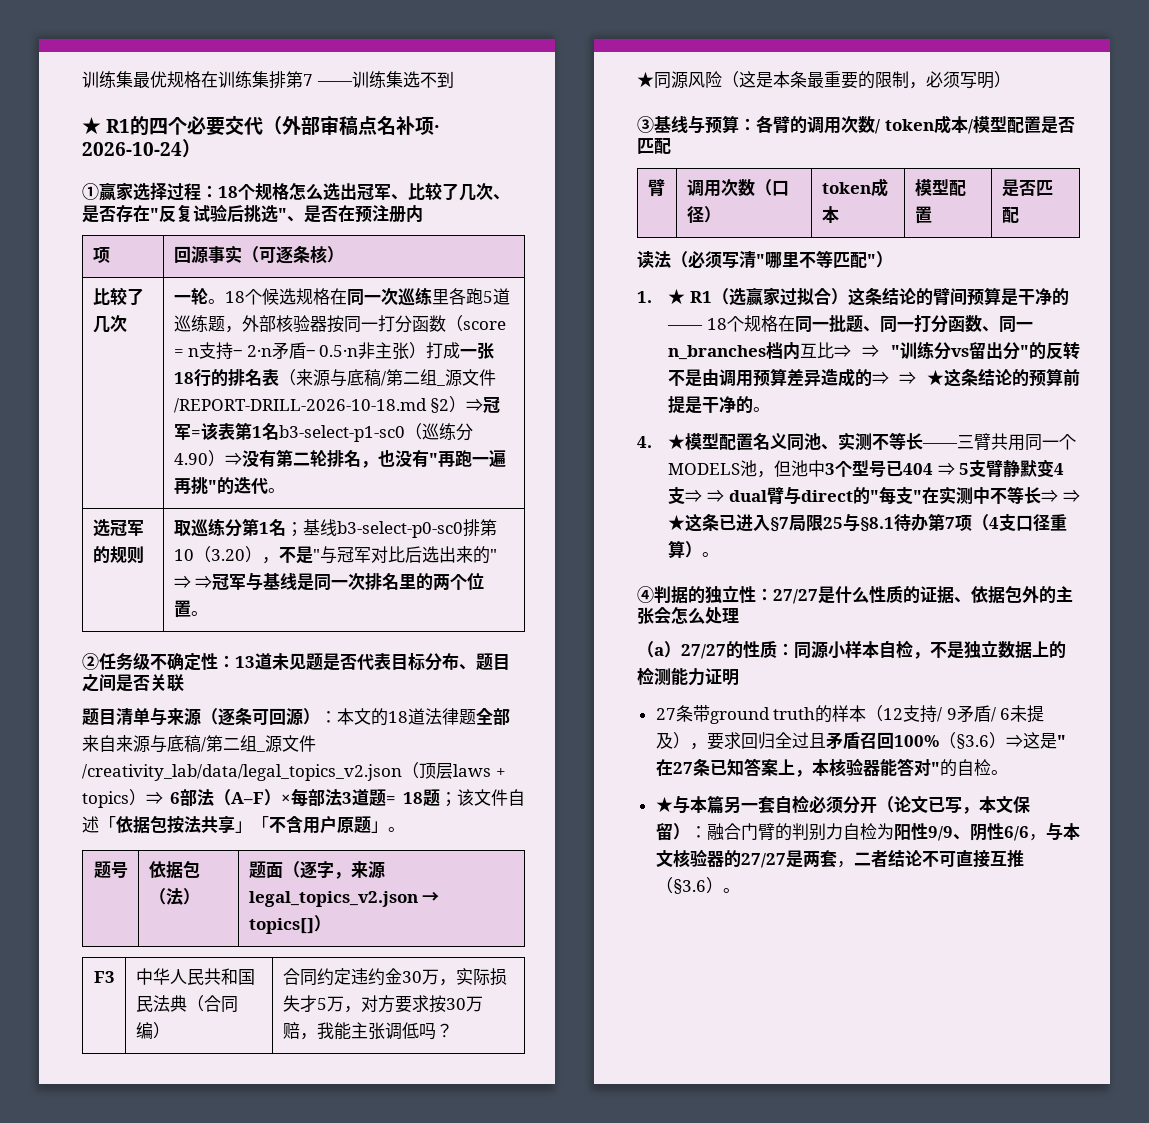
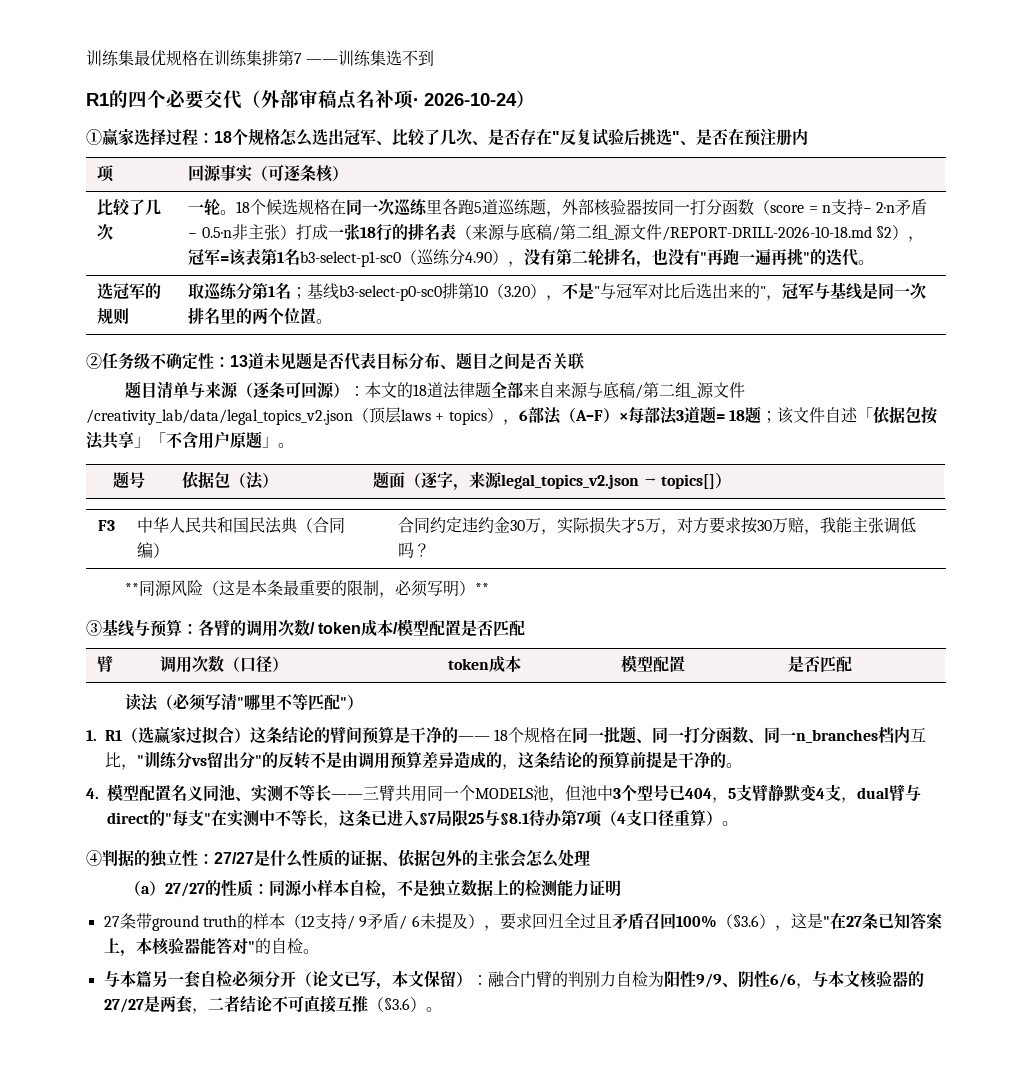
[82,117,101,134] ★ -> (435, 58) none
[466,398,484,411] ⇒ -> [907,236,924,242] ，
[224,452,242,465] ⇒ -> [508,261,525,267] ，
[173,575,213,588] ⇒ ⇒ -> [766,295,783,301] ，
[146,791,163,804] ⇒ -> [502,419,519,425] ，
[637,72,654,88] ★ -> [125,583,140,594] **
(1011, 79) none -> [475,583,490,594] **
[667,289,685,305] ★ -> (97, 735) none
[833,344,880,357] ⇒ ⇒ -> [121,764,137,770] ，
[871,370,944,386] ⇒ ⇒ ★ -> [502,764,518,770] ，
[667,434,685,450] ★ -> (99, 793) none
[937,462,955,475] ⇒ -> [712,797,728,803] ，
[684,489,724,502] ⇒ ⇒ -> [841,797,857,803] ，
[1040,489,1080,502] [667,515,685,531] ⇒ ⇒ ★ -> [323,822,339,828] ，
[1005,734,1023,747] ⇒ -> [774,925,791,931] ，
[655,797,673,813] ★ -> (319, 951) none

